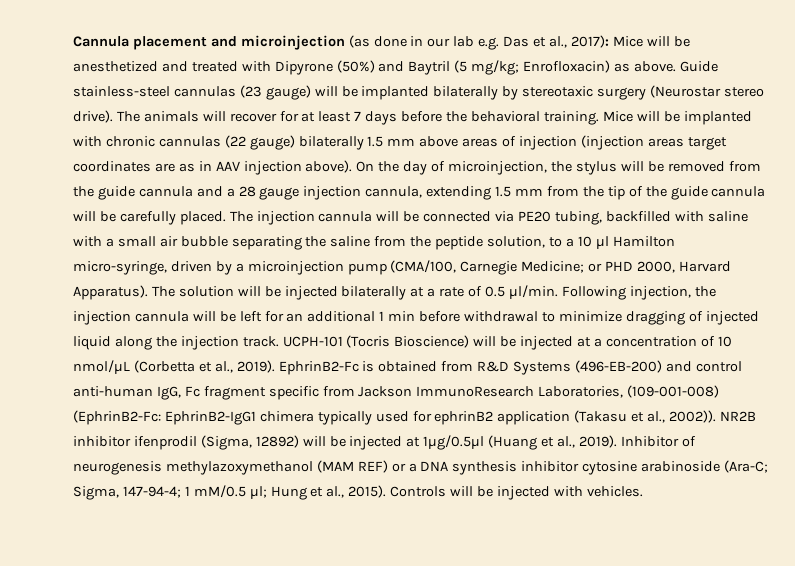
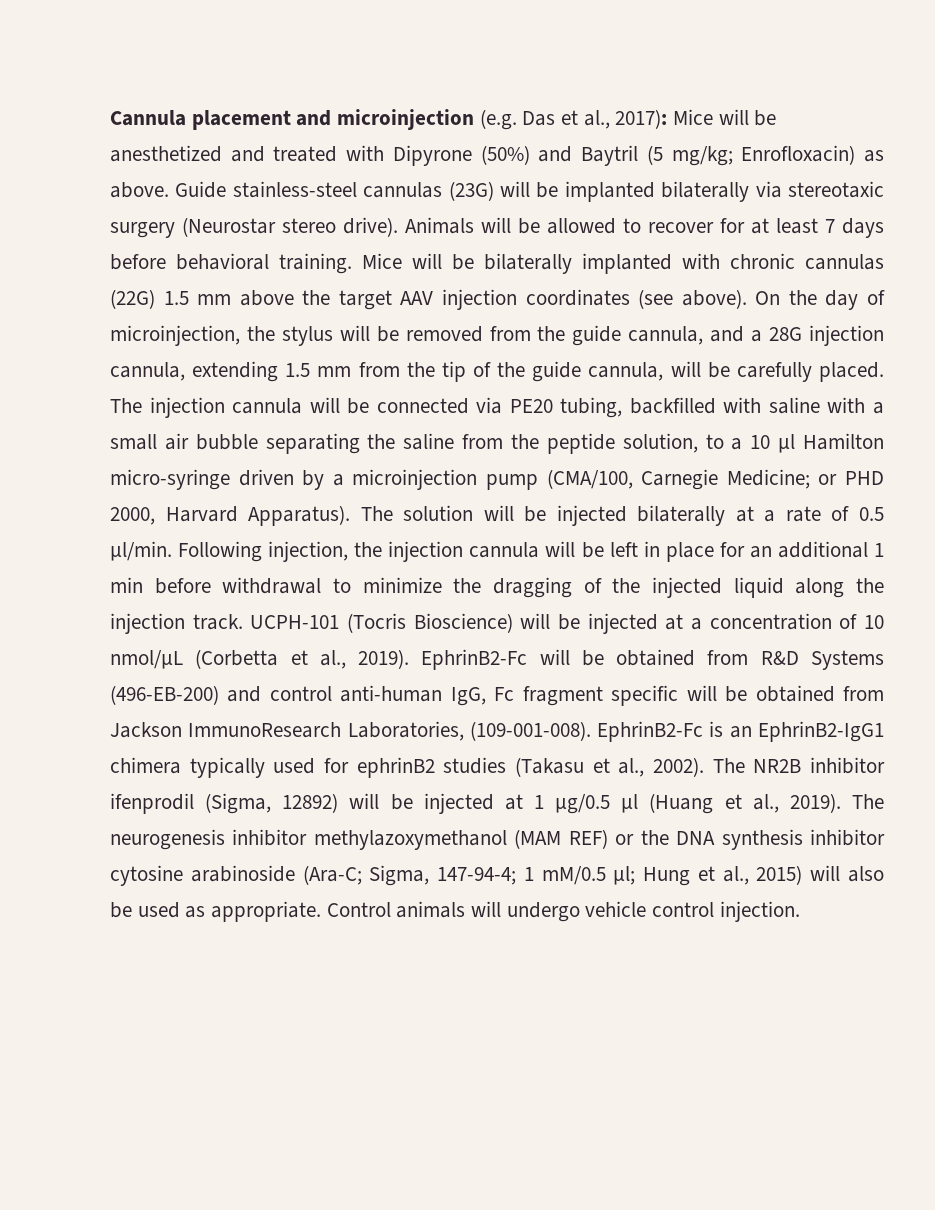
[348,35,500,50] (as done in our lab e.g. -> [479,109,517,130] (e.g.
[239,85,311,100] (23 gauge) -> [448,181,494,201] (23G)
[502,86,519,100] by -> [755,181,782,198] via
[116,111,226,122] The animals will -> [405,217,641,234] Animals will be allowed to
[446,111,468,122] the -> (166, 262) none
(680, 116) none -> [484,253,572,274] bilaterally
[224,135,727,150] [73,161,302,175] (22 gauge) bilaterally 1.5 mm above areas of injection (injection areas target coordinates are as in AAV injection -> [110,289,674,310] (22G) 1.5 mm above the target AAV injection coordinates (see
[138,186,193,197] cannula -> [628,326,704,345] cannula,
[238,186,300,200] 28 gauge -> [769,327,803,341] 28G
[711,186,766,197] cannula -> [588,362,664,381] cannula,
[73,261,167,275] micro-syringe, -> [110,469,230,490] micro-syringe
(262, 316) none -> [643,541,714,562] in place
(622, 316) none -> [453,578,482,593] the
(703, 316) none -> [612,578,641,593] the
[362,361,375,372] is -> [539,649,604,666] will be
(319, 393) none -> [686,685,835,702] will be obtained
[627,385,720,398] [73,410,161,425] (109-001-008) (EphrinB2-Fc: -> [469,721,752,742] (109-001-008). EphrinB2-Fc is an
[497,411,571,425] application -> [443,757,507,774] studies
[669,410,717,423] 2002)). -> [653,757,745,777] 2002). The
[423,435,485,450] 1μg/0.5μl -> [534,794,639,814] 1 μg/0.5 μl
[620,436,696,447] [73,461,162,475] Inhibitor of neurogenesis -> [852,794,884,809] [110,829,308,850] The neurogenesis inhibitor
[408,463,417,472] a -> [640,830,669,845] the
[348,485,643,500] 2015). Controls will be injected with vehicles. -> [756,865,884,885] [110,901,800,922] 2015) will also be used as appropriate. Control animals will undergo vehicle control injection.

